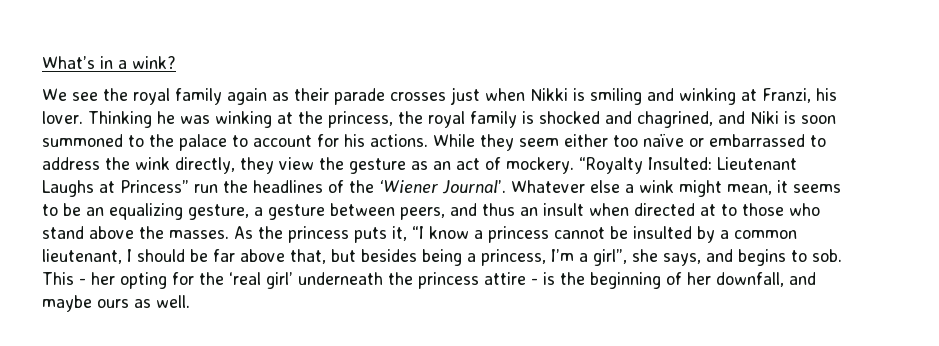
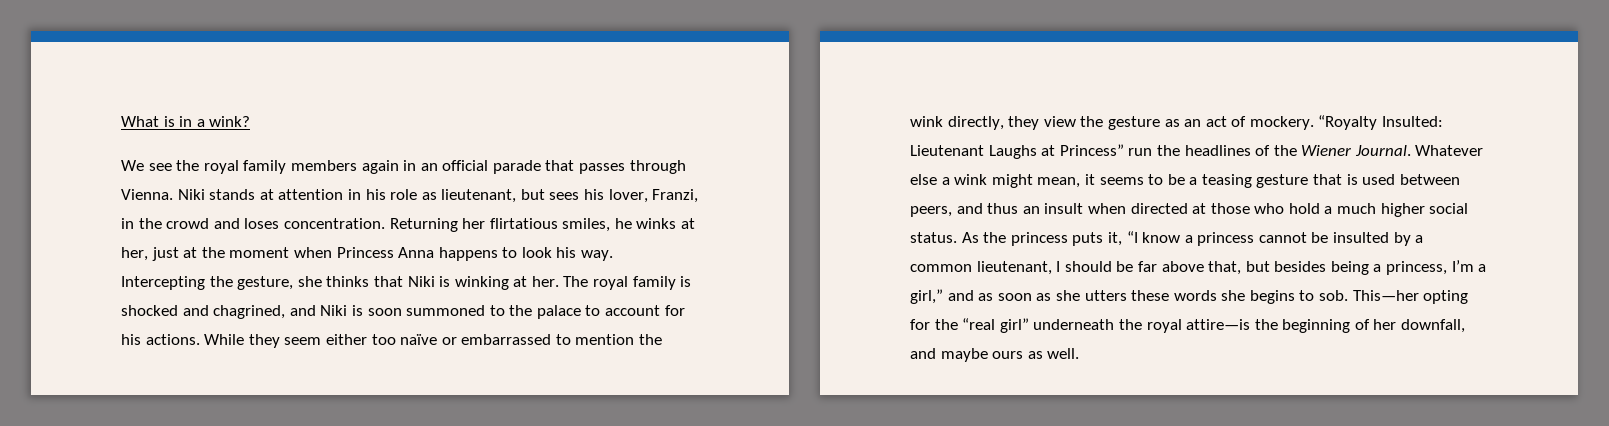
[42,56,95,69] What’s -> [121,116,175,127] What is
[227,87,837,105] [42,111,423,128] again as their parade crosses just when Nikki is smiling and winking at Franzi, his lover. Thinking he was winking at the princess, the -> [290,160,686,174] [121,189,699,203] [121,218,696,232] [121,247,614,261] [121,276,589,290] members again in an official parade that passes through Vienna. Niki stands at attention in his role as lieutenant, but sees his lover, Franzi, in the crowd and loses concentration. Returning her flirtatious smiles, he winks at her, just at the moment when Princess Anna happens to look his way. Intercepting the gesture, she thinks that Niki is winking at her. The
[42,157,100,170] address -> [575,334,635,345] mention
[379,180,506,194] ‘Wiener Journal’. -> [1301,145,1411,156] Wiener Journal.
[86,203,325,220] an equalizing gesture, a gesture -> [1189,174,1396,188] a teasing gesture that is used
[721,204,737,216] to -> (1207, 208) none
[42,226,229,239] stand above the masses. -> [1288,203,1469,217] [910,232,957,243] hold a much higher social status.
[593,249,842,266] [42,272,555,289] girl”, she says, and begins to sob. This - her opting for the ‘real girl’ underneath the princess attire - is -> [910,289,1469,304] [910,318,1251,333] girl,” and as soon as she utters these words she begins to sob. This—her opting for the “real girl” underneath the royal attire—is

